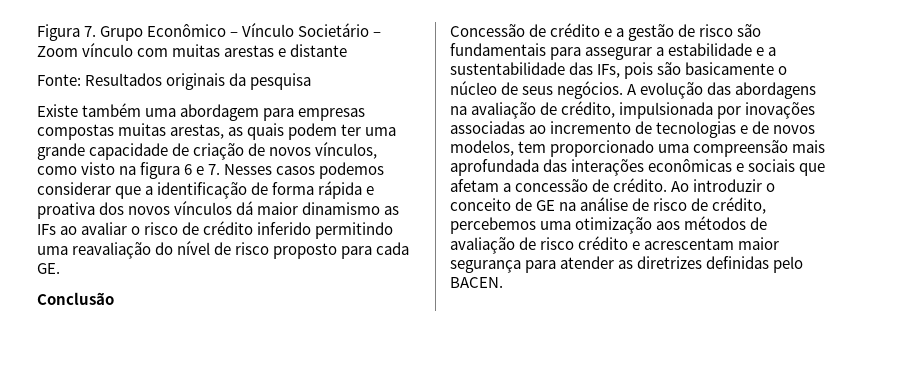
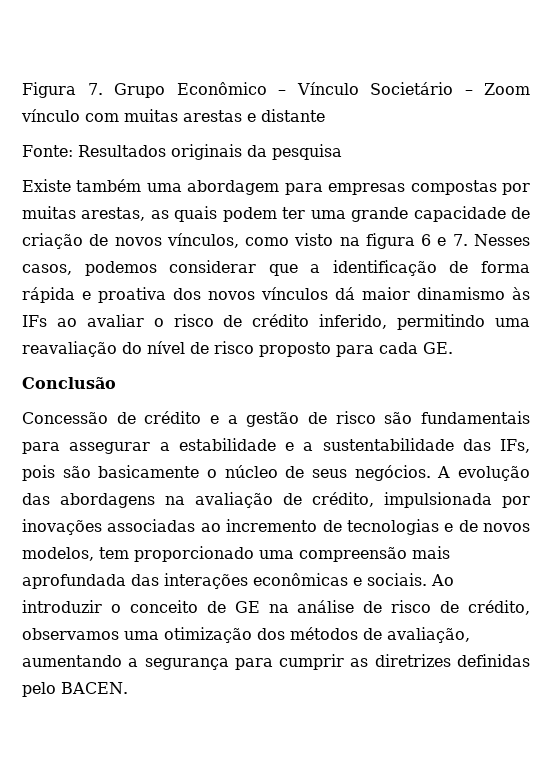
(114, 132) none -> [502,183,530,195] por
[276,166,316,175] casos -> [22,264,72,275] casos,
[384,206,400,215] as -> [512,287,530,300] às
[257,222,312,235] inferido -> [319,314,388,329] inferido,
[748,159,826,176] [450,178,668,192] sociais que afetam a concessão de crédito. -> [367,573,427,586] sociais.
[450,217,536,234] percebemos -> [22,628,119,640] observamos
[656,221,681,230] aos -> [257,628,285,640] dos
[450,236,780,254] avaliação de risco crédito e acrescentam maior -> [387,627,470,643] [22,655,139,667] avaliação, aumentando a
[560,256,615,269] atender -> [279,654,345,670] cumprir

